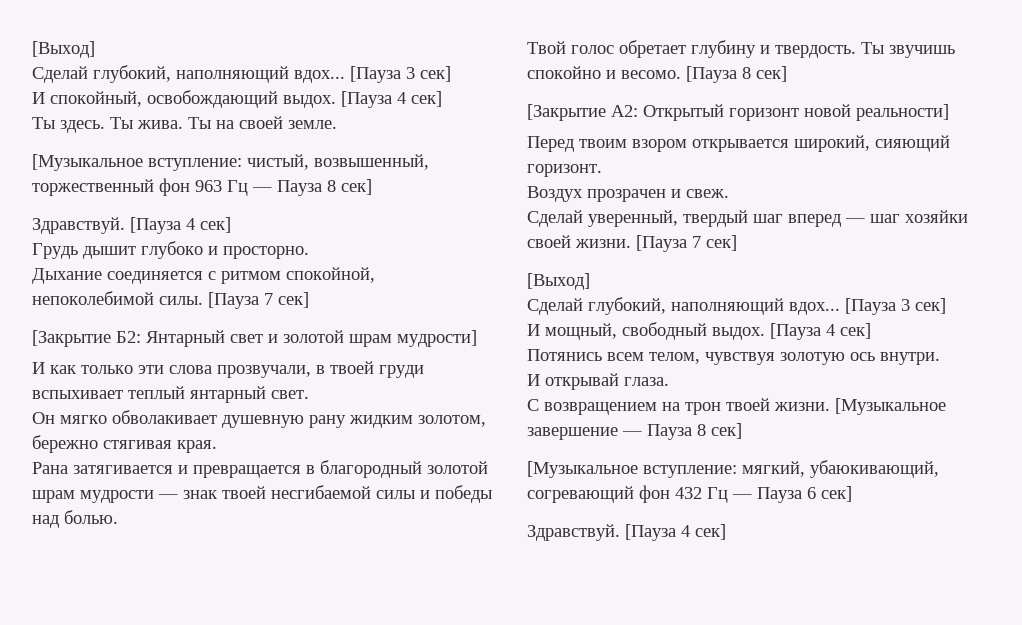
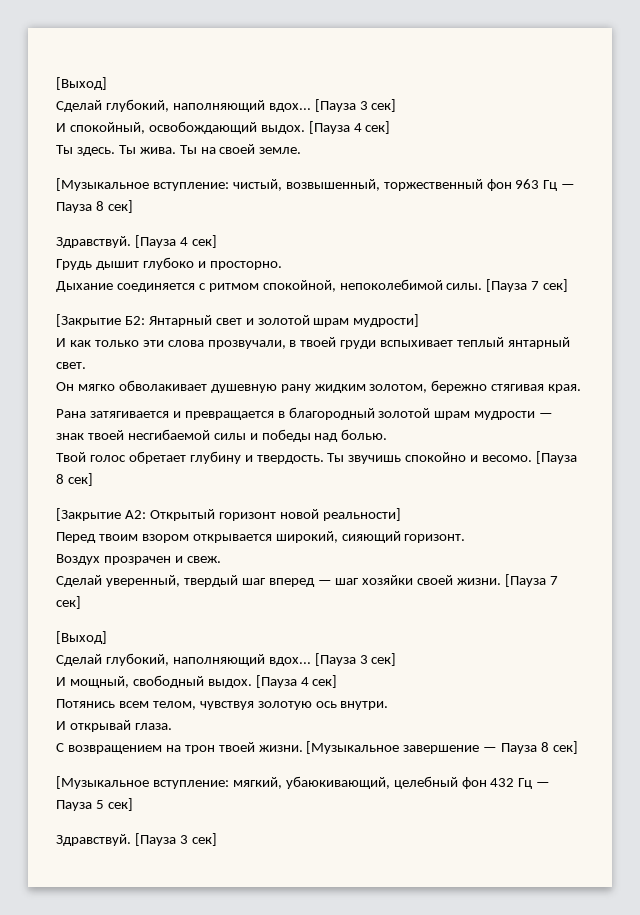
[527,486,634,503] согревающий -> [393,776,458,789] целебный
[807,486,852,502] [527,524,690,541] 6 сек] // Здравствуй. [Пауза 4 -> [95,798,133,811] [56,833,188,846] 5 сек] // Здравствуй. [Пауза 3

